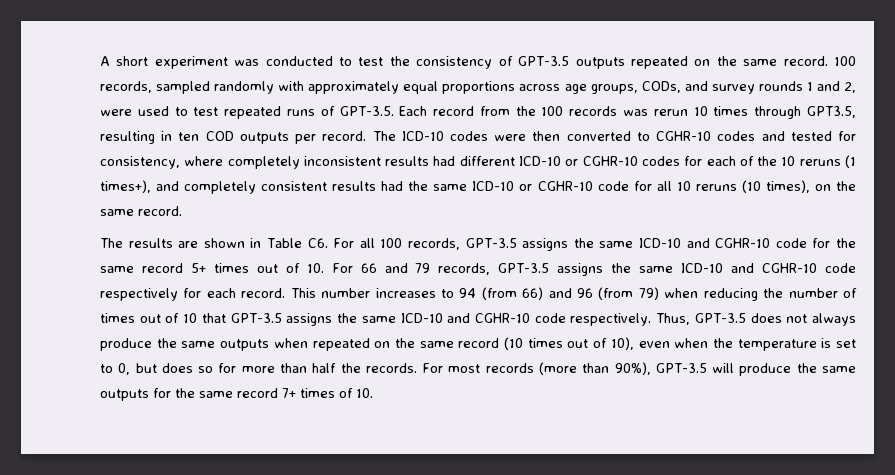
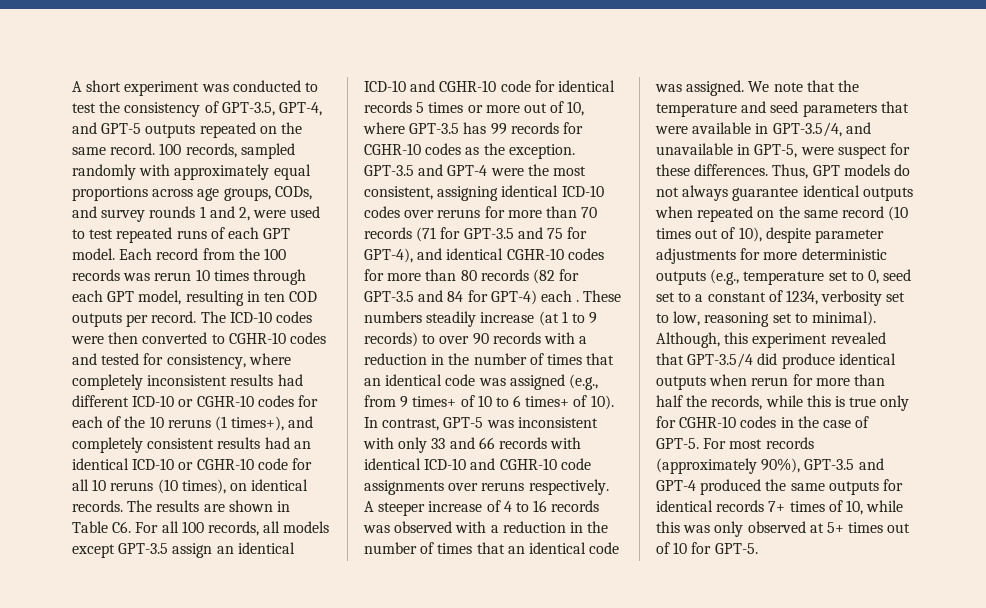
[518,56,570,66] GPT-3.5 -> [221,102,322,116] [72,122,142,134] GPT-3.5, GPT-4, and GPT-5
[339,106,394,116] GPT-3.5. -> [227,227,291,239] [72,248,115,260] each GPT model.
[806,106,856,118] GPT3.5, -> [72,290,182,305] each GPT model,
[408,181,468,191] the same -> [293,441,311,449] [72,458,129,470] an identical
[836,181,856,191] [100,206,182,216] the same record. // -> [251,479,309,491] [72,500,123,512] identical records.
[465,238,634,251] GPT-3.5 assigns the same -> [263,521,330,533] [72,542,295,558] all models except GPT-3.5 assign an identical
[835,238,856,248] [100,263,856,276] [100,287,858,301] [100,313,856,326] [100,338,216,351] the same record 5+ times out of 10. For 66 and 79 records, GPT-3.5 assigns the same ICD-10 and CGHR-10 code respectively for each record. This number increases to 94 (from 66) and 96 (from 79) when reducing the number of times out of 10 that GPT-3.5 assigns the same ICD-10 and CGHR-10 code respectively. Thus, GPT-3.5 does not always produce the same -> [557,80,615,92] [364,101,585,116] [363,122,583,135] [364,143,575,159] [364,164,586,176] [364,185,604,201] [364,206,598,218] [364,227,588,242] [364,248,604,263] [364,269,580,284] [364,290,622,305] [364,311,598,327] [364,332,588,347] [364,353,615,365] [364,374,598,390] [364,395,614,410] [364,417,598,431] [363,437,582,453] [364,458,591,470] [364,479,609,495] [364,500,600,516] [363,521,609,533] [364,542,620,554] [655,80,859,96] [656,101,909,117] [655,122,871,137] [656,143,910,159] [656,164,910,179] [656,185,860,201] identical records 5 times or more out of 10, where GPT-3.5 has 99 records for CGHR-10 codes as the exception. GPT-3.5 and GPT-4 were the most consistent, assigning identical ICD-10 codes over reruns for more than 70 records (71 for GPT-3.5 and 75 for GPT-4), and identical CGHR-10 codes for more than 80 records (82 for GPT-3.5 and 84 for GPT-4) each . These numbers steadily increase (at 1 to 9 records) to over 90 records with a reduction in the number of times that an identical code was assigned (e.g., from 9 times+ of 10 to 6 times+ of 10). In contrast, GPT-5 was inconsistent with only 33 and 66 records with identical ICD-10 and CGHR-10 code assignments over reruns respectively. A steeper increase of 4 to 16 records was observed with a reduction in the number of times that an identical code was assigned. We note that the temperature and seed parameters that were available in GPT-3.5/4, and unavailable in GPT-5, were suspect for these differences. Thus, GPT models do not always guarantee identical
[638,338,857,351] [100,363,214,375] even when the temperature is set to 0, but does so -> [765,227,884,243] [656,248,887,264] [656,269,912,285] [656,290,906,306] [656,311,876,327] [656,332,886,348] [656,353,896,369] [656,374,789,390] despite parameter adjustments for more deterministic outputs (e.g., temperature set to 0, seed set to a constant of 1234, verbosity set to low, reasoning set to minimal). Although, this experiment revealed that GPT-3.5/4 did produce identical outputs when rerun
[365,362,857,376] [100,388,373,401] records. For most records (more than 90%), GPT-3.5 will produce the same outputs for the same record 7+ times of 10. -> [711,395,910,411] [656,416,870,428] [656,437,814,449] [656,458,884,474] [656,479,903,495] [656,500,904,515] [656,521,911,537] [656,542,758,554] records, while this is true only for CGHR-10 codes in the case of GPT-5. For most records (approximately 90%), GPT-3.5 and GPT-4 produced the same outputs for identical records 7+ times of 10, while this was only observed at 5+ times out of 10 for GPT-5.

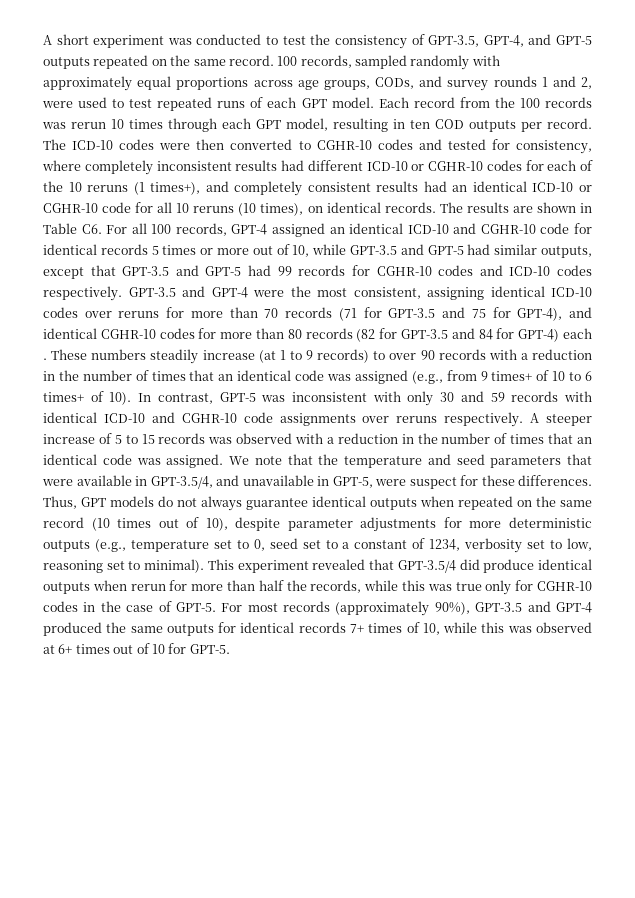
[263,521,330,533] [72,543,213,558] all models except GPT-3.5 assign -> [231,223,325,237] GPT-4 assigned
[363,122,487,134] where GPT-3.5 has -> [312,244,593,258] [43,265,272,279] while GPT-3.5 and GPT-5 had similar outputs, except that GPT-3.5 and GPT-5 had
[465,143,575,159] as the exception. -> [479,265,593,276] [43,286,122,301] and ICD-10 codes respectively.
[431,437,495,449] 33 and 66 -> [440,391,505,402] 30 and 59
[503,500,548,512] 4 to 16 -> [114,434,155,444] 5 to 15
[656,332,749,348] Although, this -> [207,559,234,570] This
[834,396,845,407] is -> [427,584,452,591] was
[714,521,744,537] only -> (532, 629) none
[826,522,844,533] 5+ -> [58,644,73,654] 6+

